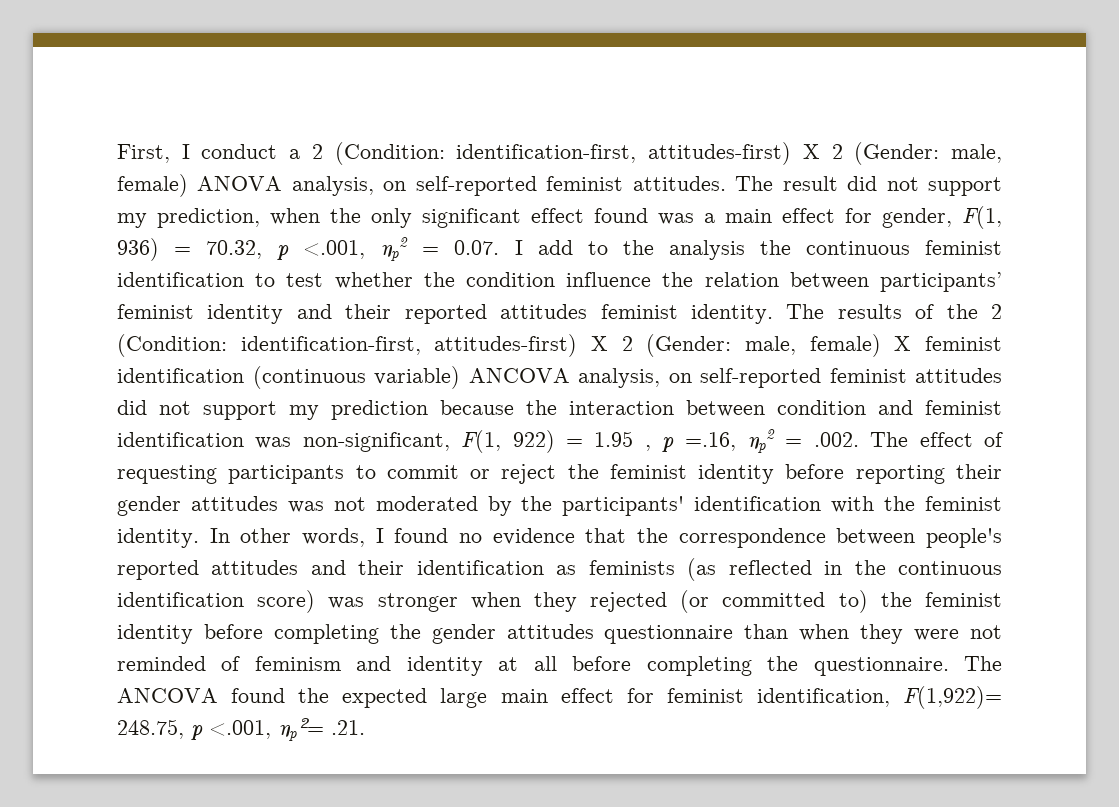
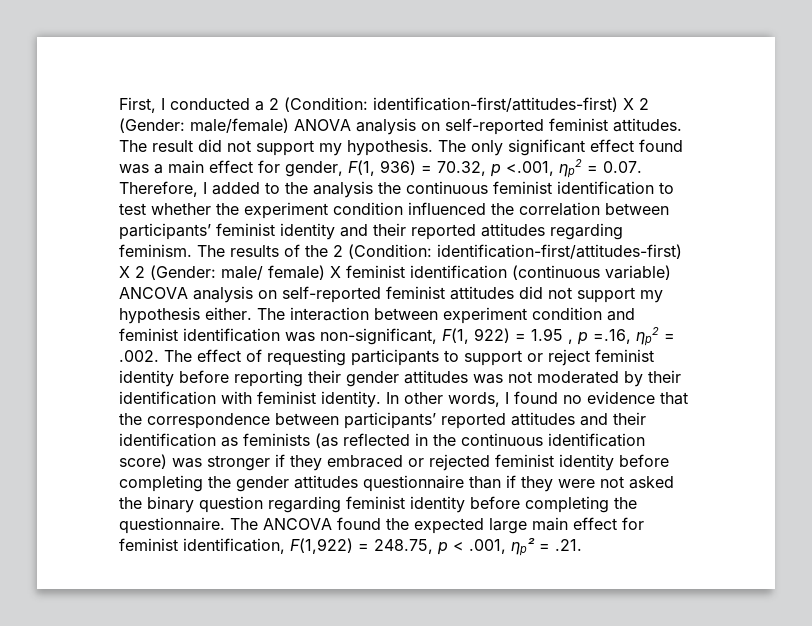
[201,144,278,159] conduct -> [170,98,250,110] conducted
[456,142,1003,165] [117,174,374,197] identification-first, attitudes-first) X 2 (Gender: male, female) ANOVA analysis, -> [373,97,649,112] [119,118,416,135] identification-first/attitudes-first) X 2 (Gender: male/female) ANOVA analysis
[157,208,361,228] prediction, when the -> [347,139,466,156] hypothesis. The
[514,240,573,255] I add -> [119,181,260,197] Therefore, I added
[465,272,779,287] condition influence the relation -> [244,202,600,219] experiment condition influenced the correlation
[600,304,773,324] feminist identity. -> [550,223,623,240] [119,244,192,257] regarding feminism.
[240,334,796,357] identification-first, attitudes-first) X 2 (Gender: male, -> [437,244,682,259] [119,265,263,280] identification-first/attitudes-first) X 2 (Gender: male/
[578,368,660,388] analysis, -> [193,286,253,303] analysis
[331,400,557,420] prediction because the -> [119,307,285,324] hypothesis either. The
(765, 408) none -> [443,307,527,324] experiment
[386,465,459,479] commit -> [464,350,522,366] support
[567,464,599,479] the -> (590, 357) none
[521,496,685,516] the participants' -> [648,370,681,383] their
[884,496,916,511] the -> (252, 397) none
[926,528,1002,548] people's -> [344,412,436,429] participants’
[470,590,912,613] when they rejected (or committed to) the -> [275,454,490,471] if they embraced or rejected
[799,624,850,641] when -> [506,475,516,488] if
[117,656,557,676] reminded of feminism and identity at all -> [629,476,674,489] [119,496,465,513] asked the binary question regarding feminist identity
[903,686,1003,709] [117,718,324,741] F(1,922)= 248.75, p <.001, ηp²= -> [290,537,550,556] F(1,922) = 248.75, p < .001, ηp² =

